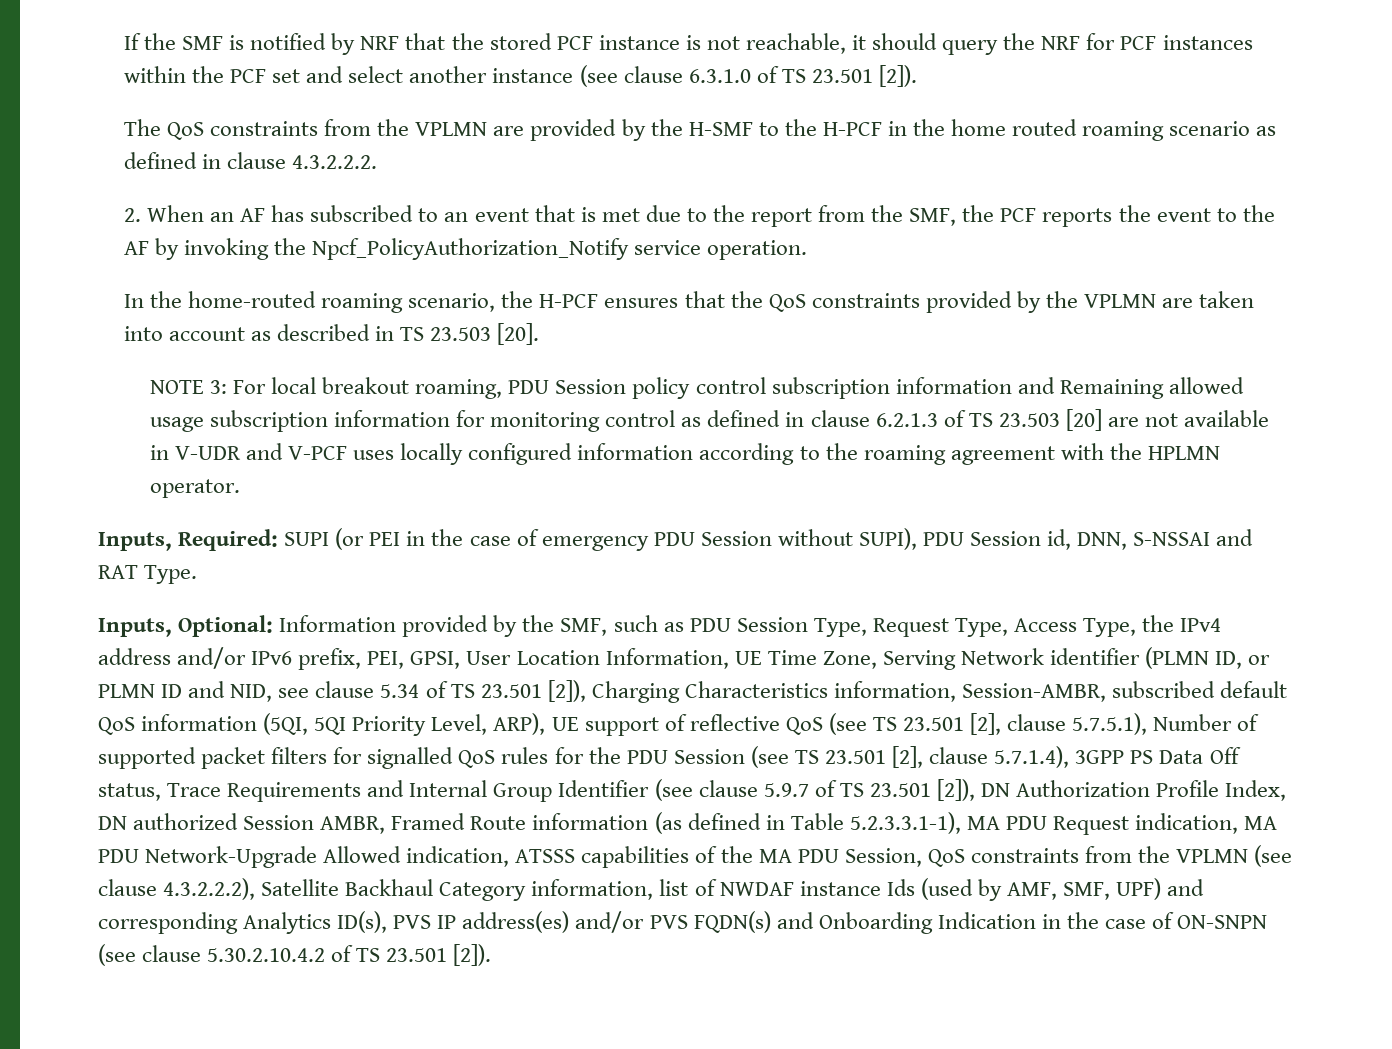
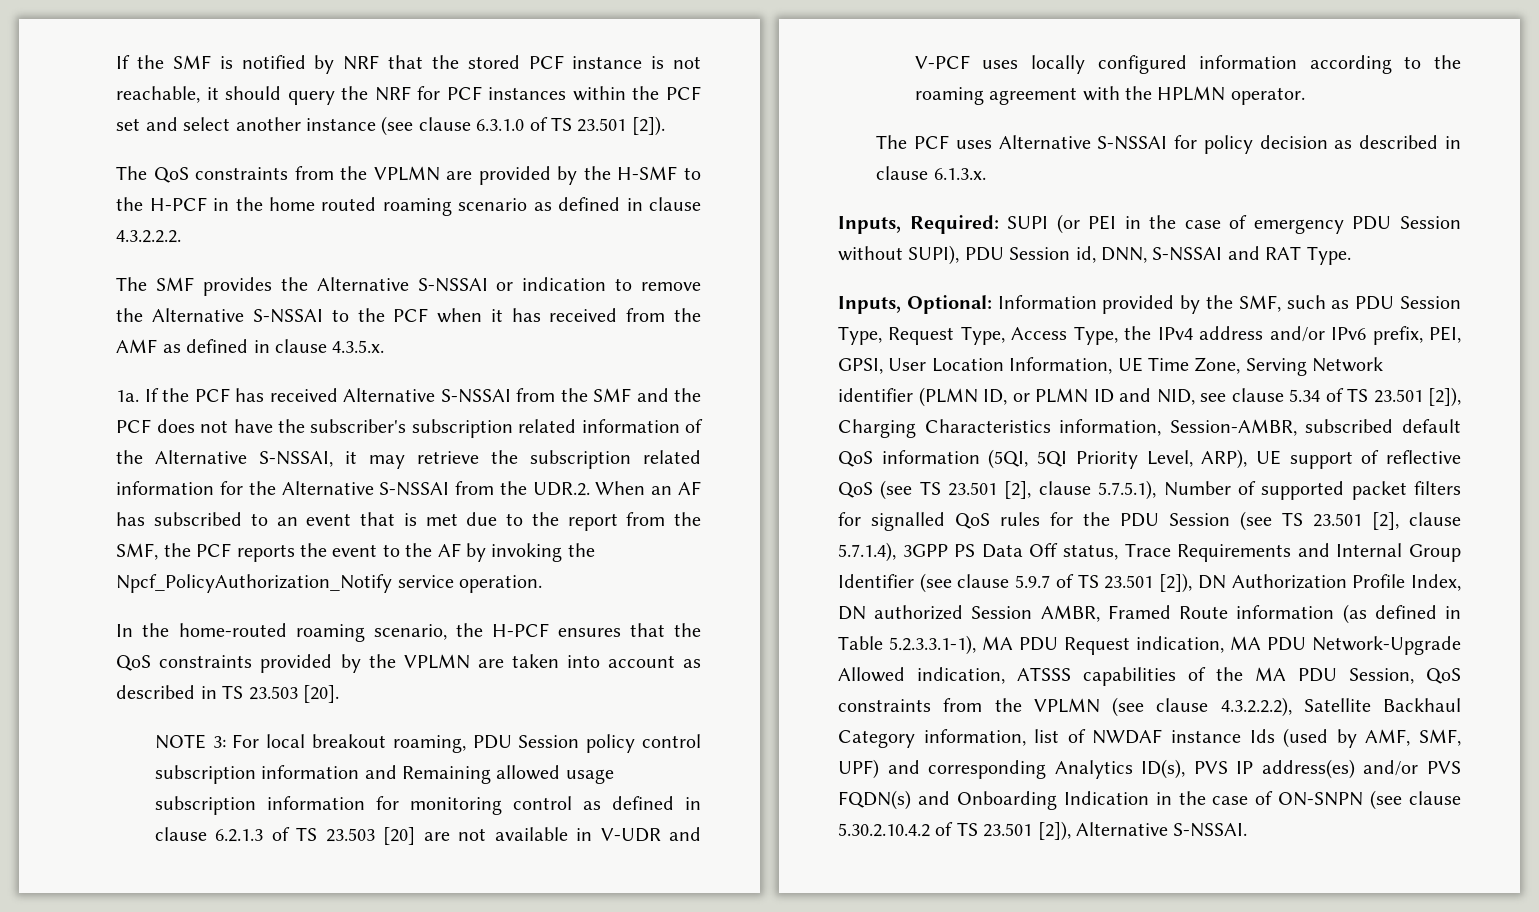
[123,208,141,222] 2. -> [116,277,701,296] [116,308,701,323] [116,339,385,353] [116,388,702,403] [116,419,703,438] [116,450,701,469] [116,481,590,496] The SMF provides the Alternative S-NSSAI or indication to remove the Alternative S-NSSAI to the PCF when it has received from the AMF as defined in clause 4.3.5.x. // 1a. If the PCF has received Alternative S-NSSAI from the SMF and the PCF does not have the subscriber's subscription related information of the Alternative S-NSSAI, it may retrieve the subscription related information for the Alternative S-NSSAI from the UDR.2.
(240, 488) none -> [876,135,1462,154] [876,166,986,180] // The PCF uses Alternative S-NSSAI for policy decision as described in clause 6.1.3.x.
[453,944,492,966] [2]). -> [1037,821,1248,841] [2]), Alternative S-NSSAI.

